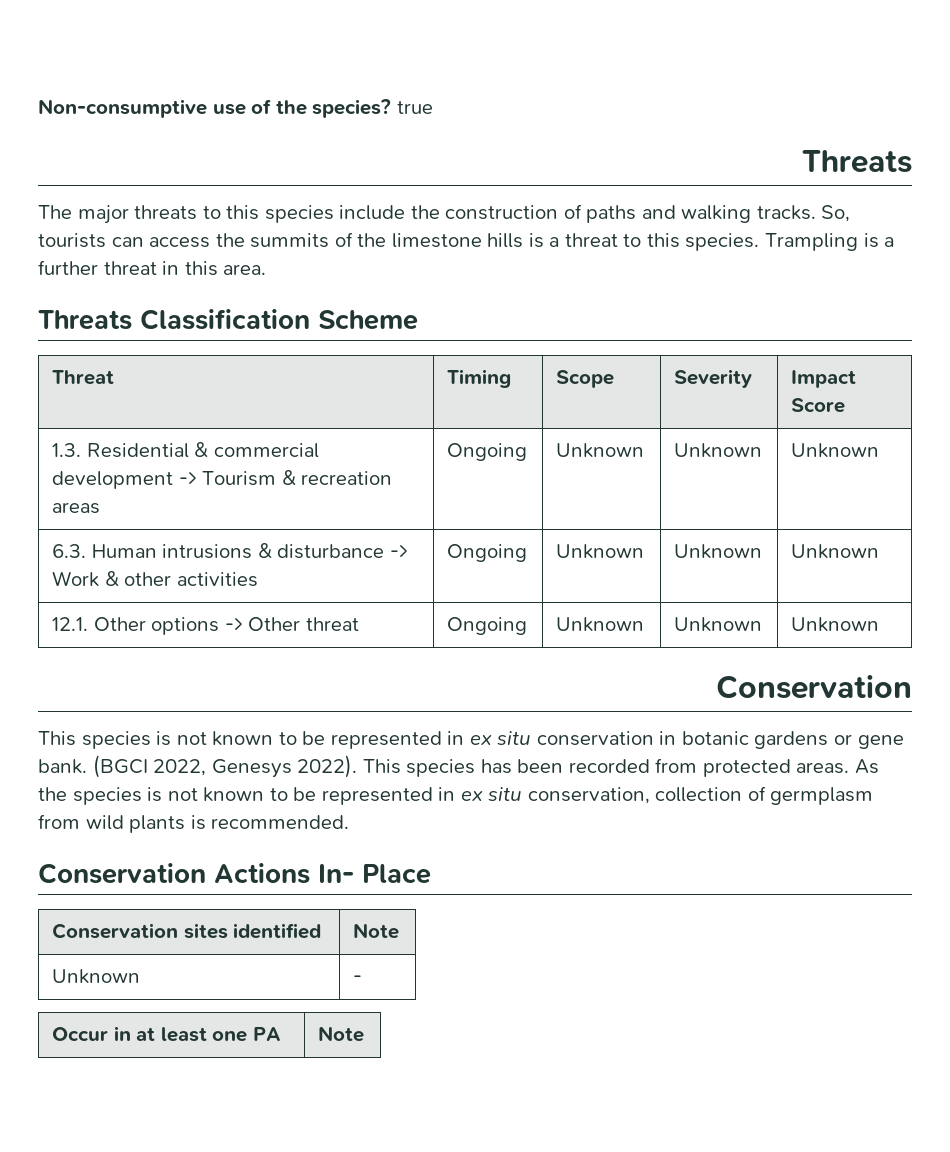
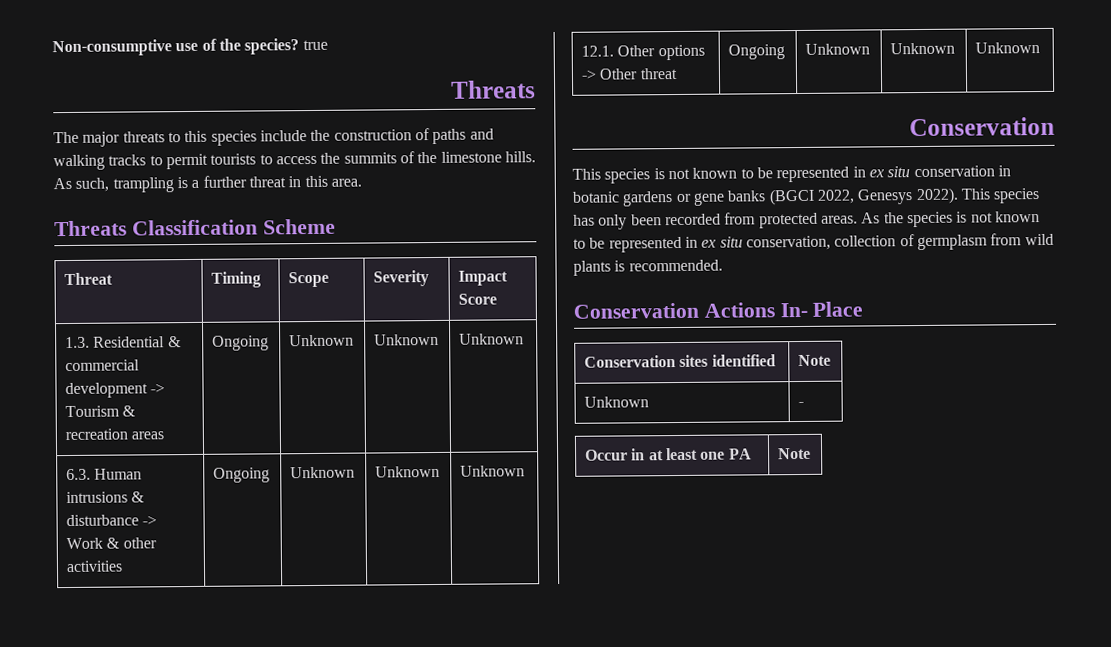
[756,205,851,222] [38,233,144,248] tracks. So, tourists can -> [108,153,273,170] tracks to permit tourists to
[487,233,859,251] hills is a threat to this species. Trampling -> [504,151,536,163] [53,177,174,193] hills. As such, trampling
[38,759,87,774] bank. -> [727,190,767,202] banks
(512, 766) none -> [598,214,628,230] only

